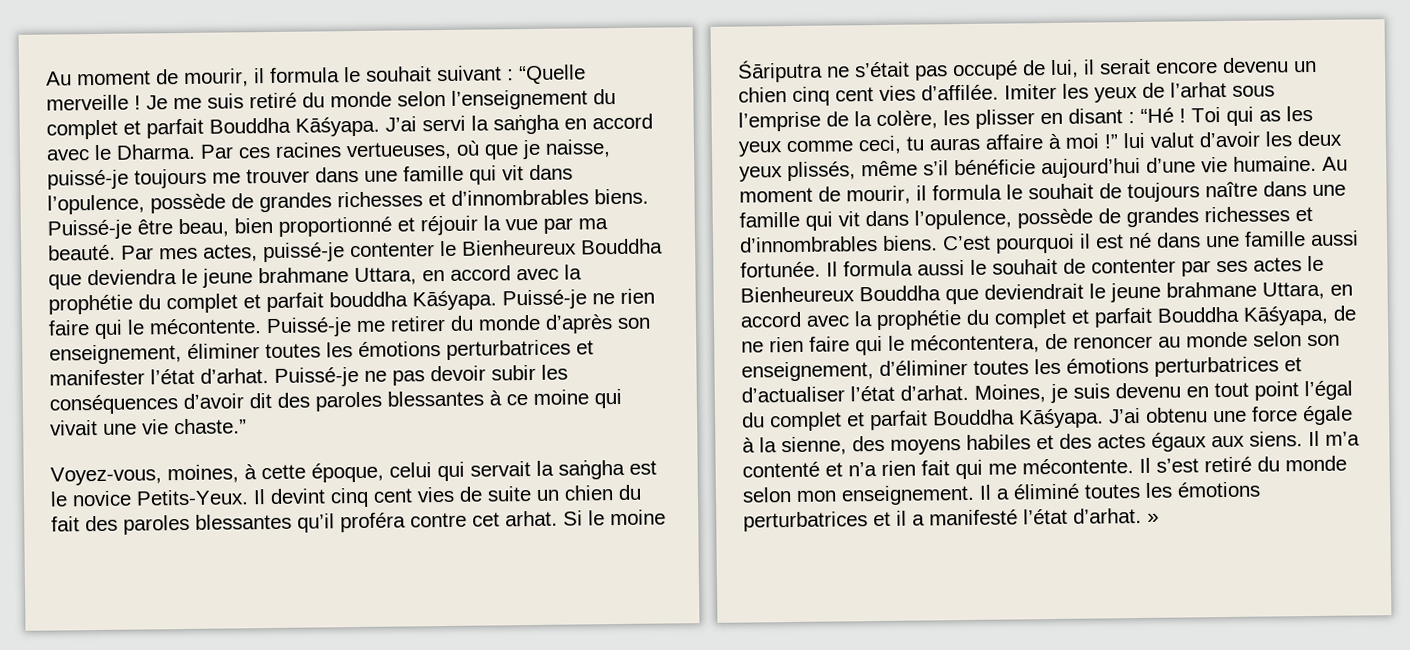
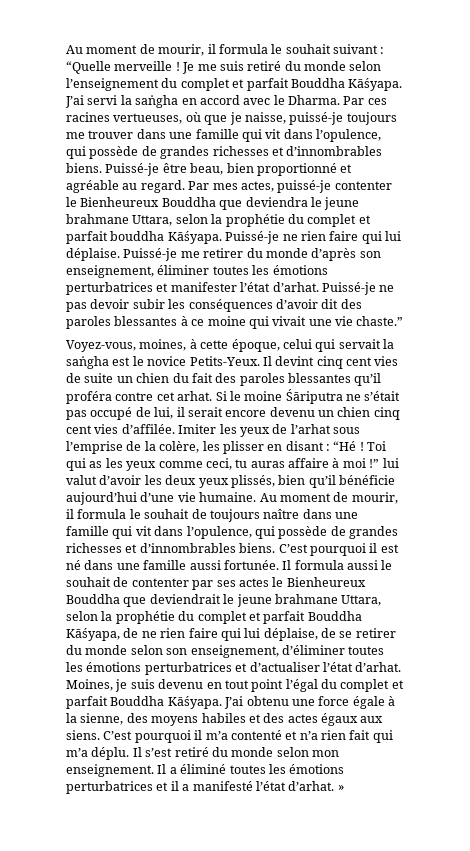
(145, 204) none -> [66,146,86,159] qui
[420,215,608,236] [48,244,116,261] réjouir la vue par ma beauté. -> [66,180,185,193] agréable au regard.
[422,265,559,282] en accord avec -> [175,214,208,224] selon
[127,318,262,335] le mécontente. -> [385,231,401,241] [66,248,120,261] lui déplaise.
[861,160,949,177] même s’il -> [278,475,336,488] bien qu’il
(1012, 219) none -> [254,526,275,539] qui
[1330,284,1353,296] [740,311,850,328] en accord avec -> [66,611,98,621] selon
[888,333,1181,354] le mécontentera, de renoncer au -> [244,628,396,641] [66,645,82,655] lui déplaise, de se retirer du
[1308,430,1320,447] Il -> [103,730,203,743] C’est pourquoi il
[988,458,1134,475] me mécontente. -> [66,747,130,760] m’a déplu.

